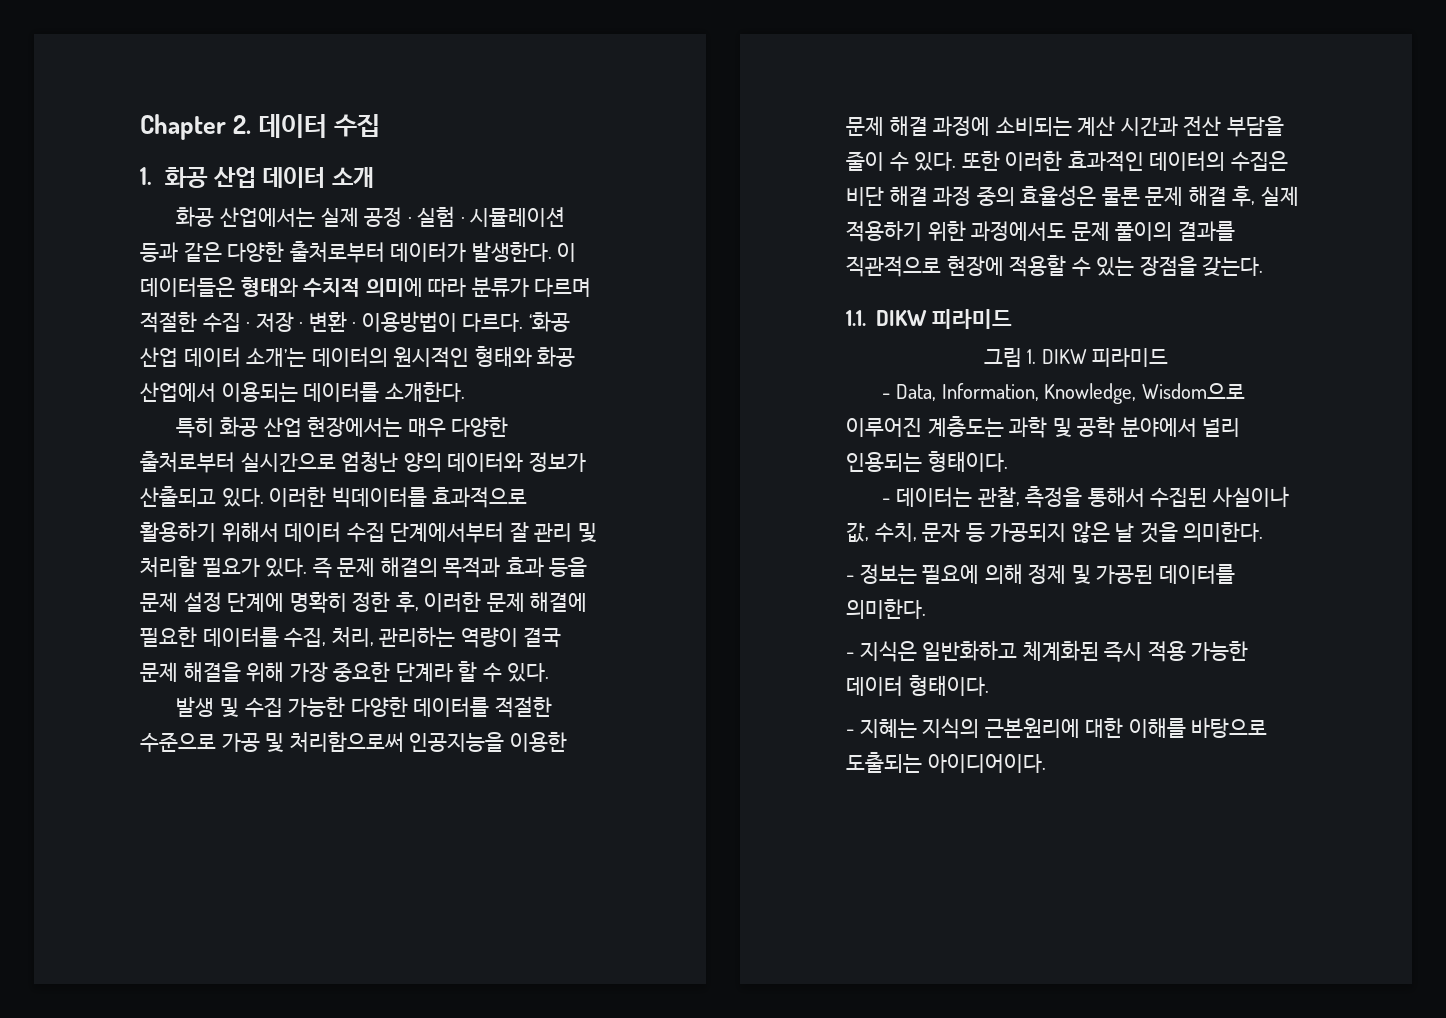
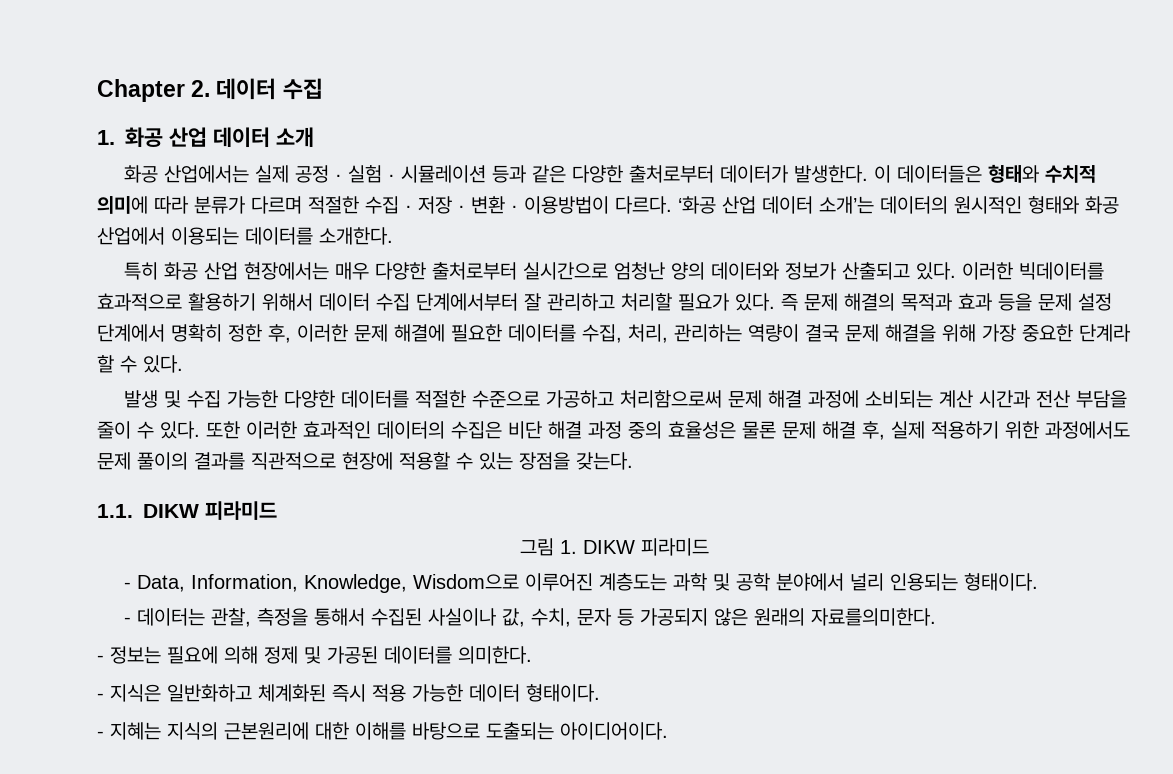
[534,523,597,542] 관리 및 -> [547,293,615,311] 관리하고
[227,593,285,612] 단계에 -> [97,324,165,342] 단계에서
[221,732,567,752] 가공 및 처리함으로써 인공지능을 이용한 -> [545,390,722,408] 가공하고 처리함으로써
[1115,522,1264,543] 날 것을 의미한다. -> [753,608,936,626] 원래의 자료를의미한다.

